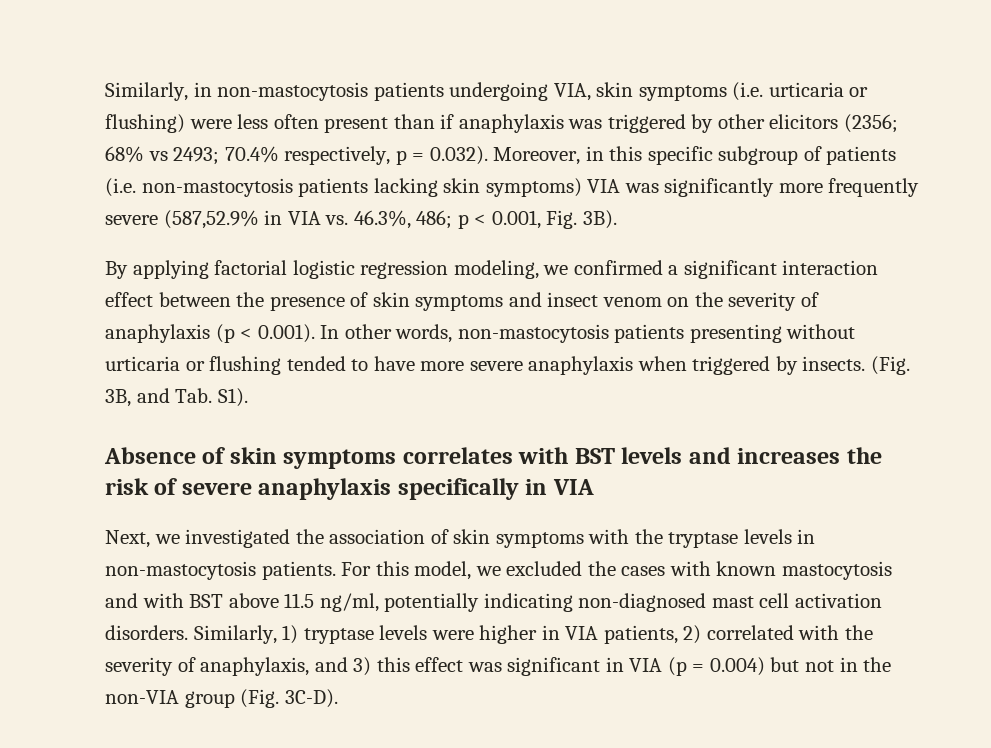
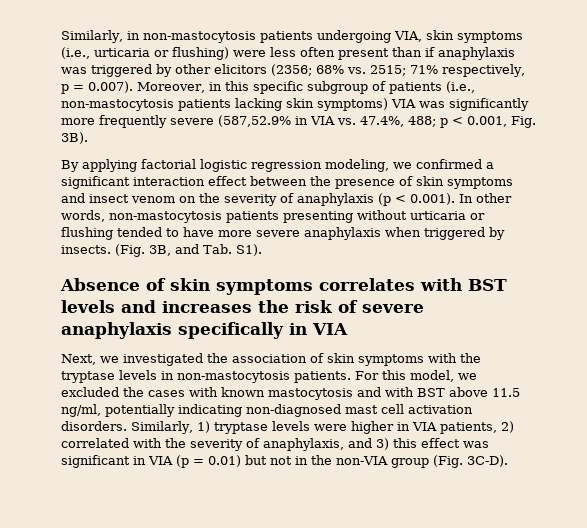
[732,82,764,101] (i.e. -> [61,47,90,59] (i.e.,
[148,146,279,165] vs 2493; 70.4% -> [347,65,438,76] vs. 2515; 71%
[429,146,488,165] 0.032). -> [88,81,133,93] 0.007).
[105,178,136,197] (i.e. -> [445,81,475,93] (i.e.,
[353,210,453,229] 46.3%, 486; -> [360,116,436,127] 47.4%, 488;
[709,657,765,676] 0.004) -> [208,455,241,467] 0.01)

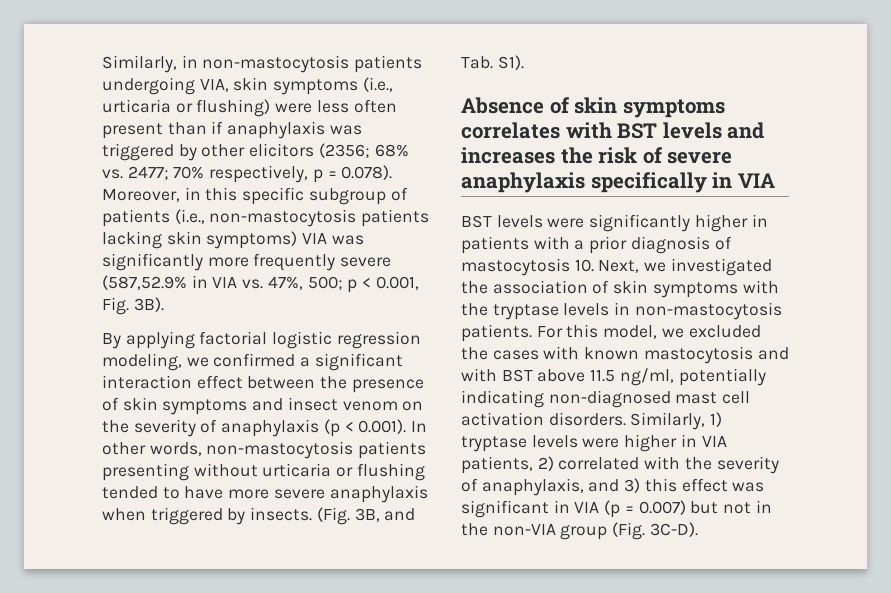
[370,65,438,76] 2515; 71% -> [127,166,205,180] 2477; 70%
[88,81,133,93] 0.007). -> [341,165,393,180] 0.078).
[360,116,436,127] 47.4%, 488; -> [267,276,343,290] 47%, 500;
(348, 329) none -> [461,214,768,232] [461,236,732,254] [461,258,594,276] BST levels were significantly higher in patients with a prior diagnosis of mastocytosis 10.
[208,455,241,467] 0.01) -> [638,500,686,515] 0.007)

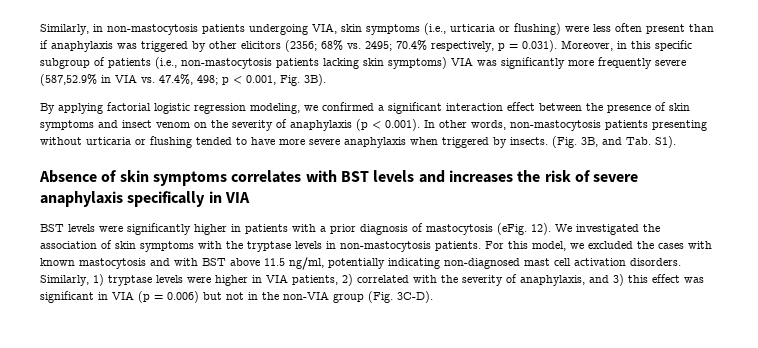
[127,166,205,180] 2477; 70% -> [365,40,427,51] 2495; 70.4%
[341,165,393,180] 0.078). -> [522,40,557,52] 0.031).
[267,276,343,290] 47%, 500; -> [159,74,218,85] 47.4%, 498;
[574,259,667,273] 10. Next, we -> [497,223,572,235] (eFig. 12). We
[638,500,686,515] 0.007) -> [167,291,199,303] 0.006)

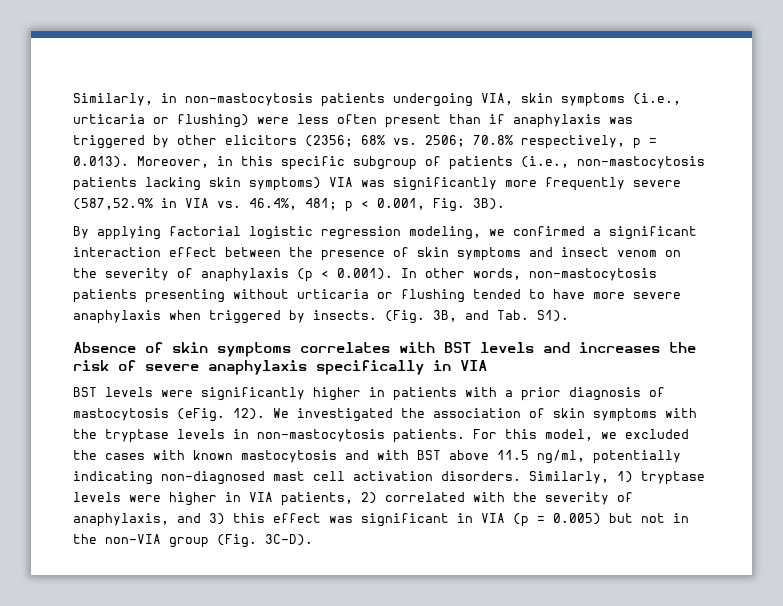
[365,40,427,51] 2495; 70.4% -> [425,135,513,147] 2506; 70.8%
[522,40,557,52] 0.031). -> [73,156,129,168] 0.013).
[159,74,218,85] 47.4%, 498; -> [249,198,337,210] 46.4%, 481;
[167,291,199,303] 0.006) -> [553,513,601,525] 0.005)

